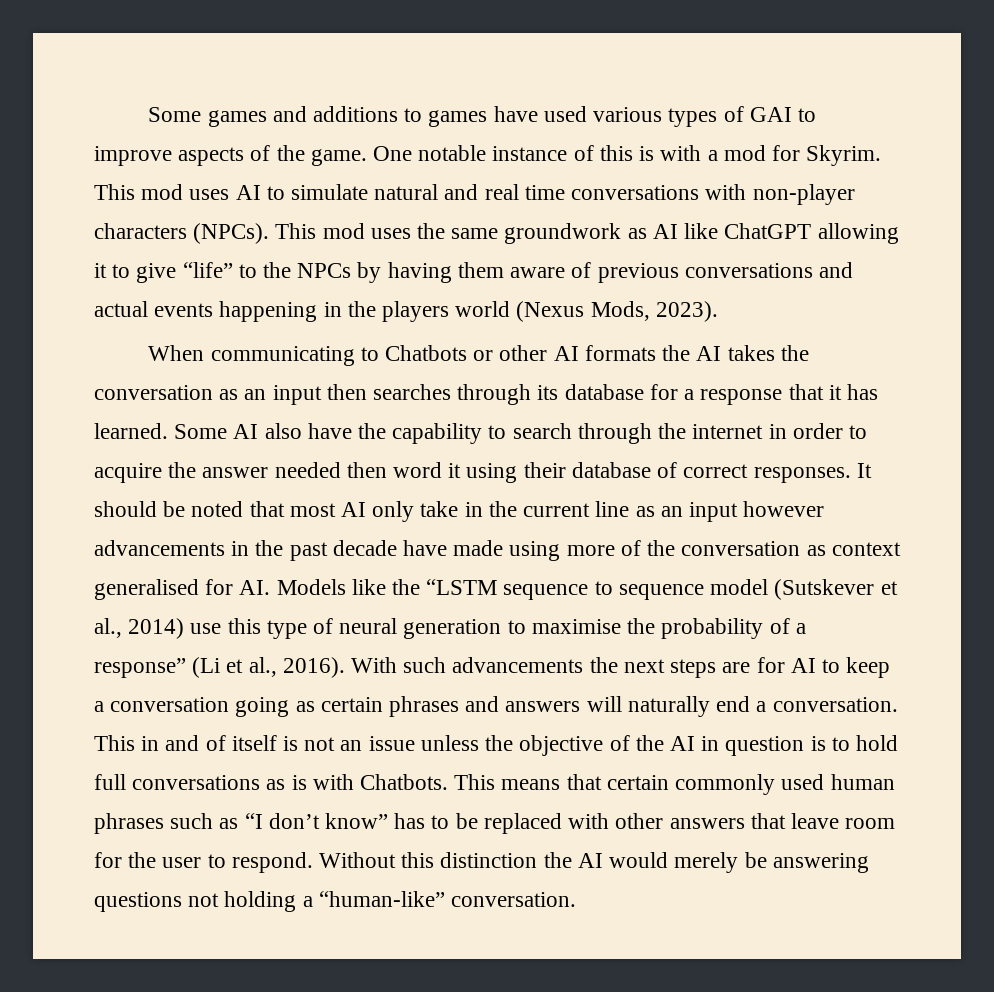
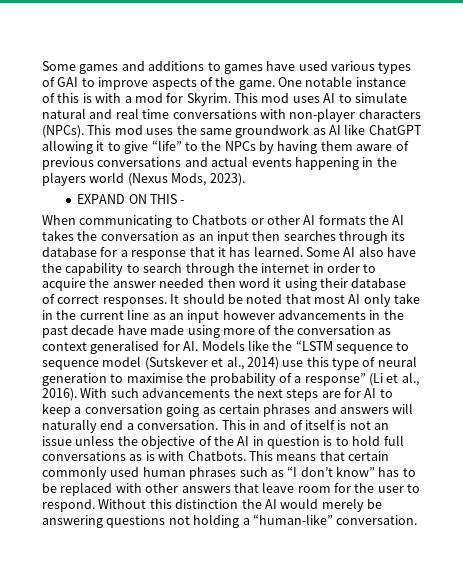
(718, 311) none -> [77,194,185,204] // EXPAND ON THIS -

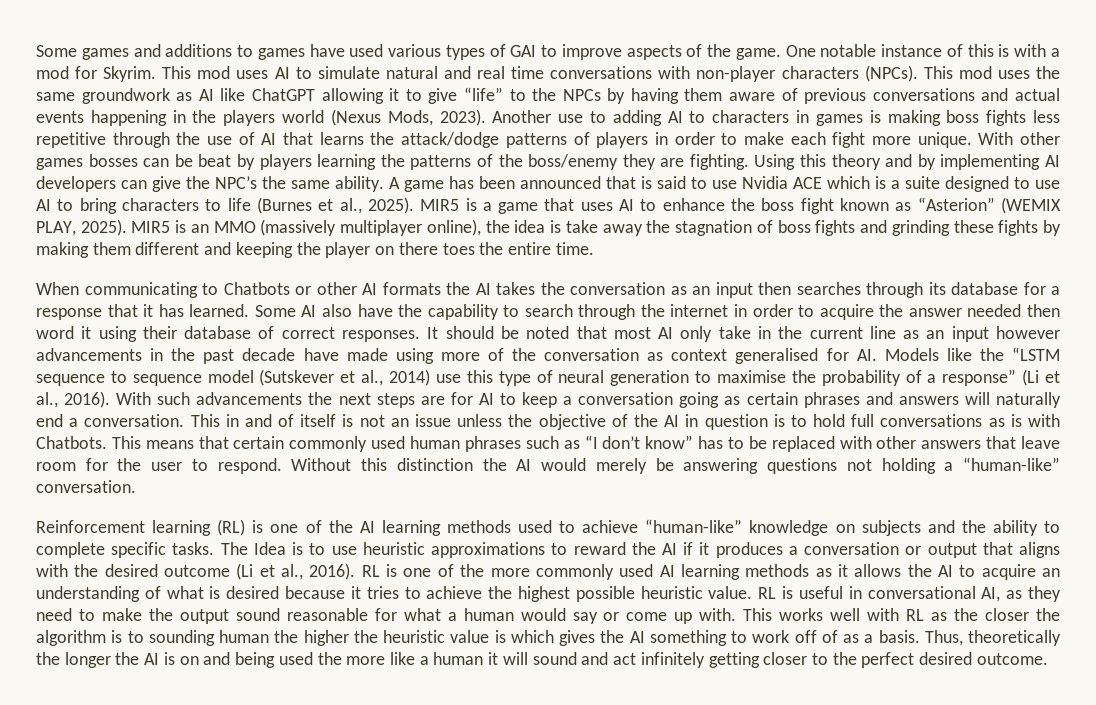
[77,194,185,204] // EXPAND ON THIS - -> [492,110,1061,126] [36,132,1060,148] [36,154,1061,170] [36,176,1060,192] [36,197,1062,214] [36,219,1062,236] [36,242,594,258] Another use to adding AI to characters in games is making boss fights less repetitive through the use of AI that learns the attack/dodge patterns of players in order to make each fight more unique. With other games bosses can be beat by players learning the patterns of the boss/enemy they are fighting. Using this theory and by implementing AI developers can give the NPC’s the same ability. A game has been announced that is said to use Nvidia ACE which is a suite designed to use AI to bring characters to life (Burnes et al., 2025). MIR5 is a game that uses AI to enhance the boss fight known as “Asterion” (WEMIX PLAY, 2025). MIR5 is an MMO (massively multiplayer online), the idea is take away the stagnation of boss fights and grinding these fights by making them different and keeping the player on there toes the entire time.
(418, 520) none -> [36,519,1061,536] [36,542,1061,558] [36,563,1060,580] [36,586,1062,602] [36,608,1061,624] [36,630,1061,646] [36,652,1048,668] // Reinforcement learning (RL) is one of the AI learning methods used to achieve “human-like” knowledge on subjects and the ability to complete specific tasks. The Idea is to use heuristic approximations to reward the AI if it produces a conversation or output that aligns with the desired outcome (Li et al., 2016). RL is one of the more commonly used AI learning methods as it allows the AI to acquire an understanding of what is desired because it tries to achieve the highest possible heuristic value. RL is useful in conversational AI, as they need to make the output sound reasonable for what a human would say or come up with. This works well with RL as the closer the algorithm is to sounding human the higher the heuristic value is which gives the AI something to work off of as a basis. Thus, theoretically the longer the AI is on and being used the more like a human it will sound and act infinitely getting closer to the perfect desired outcome.

